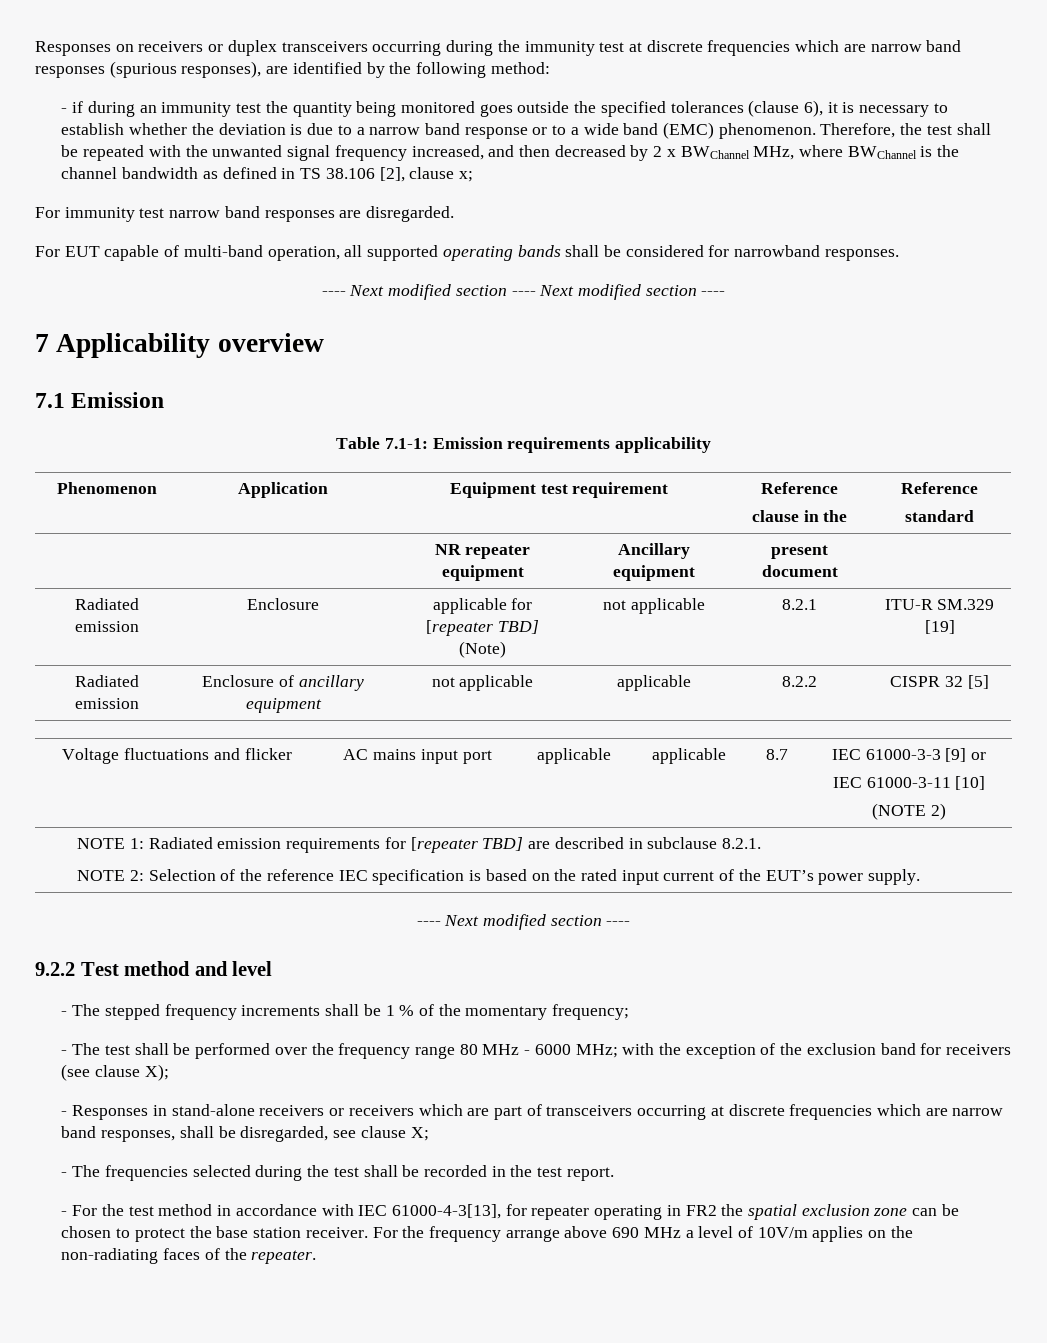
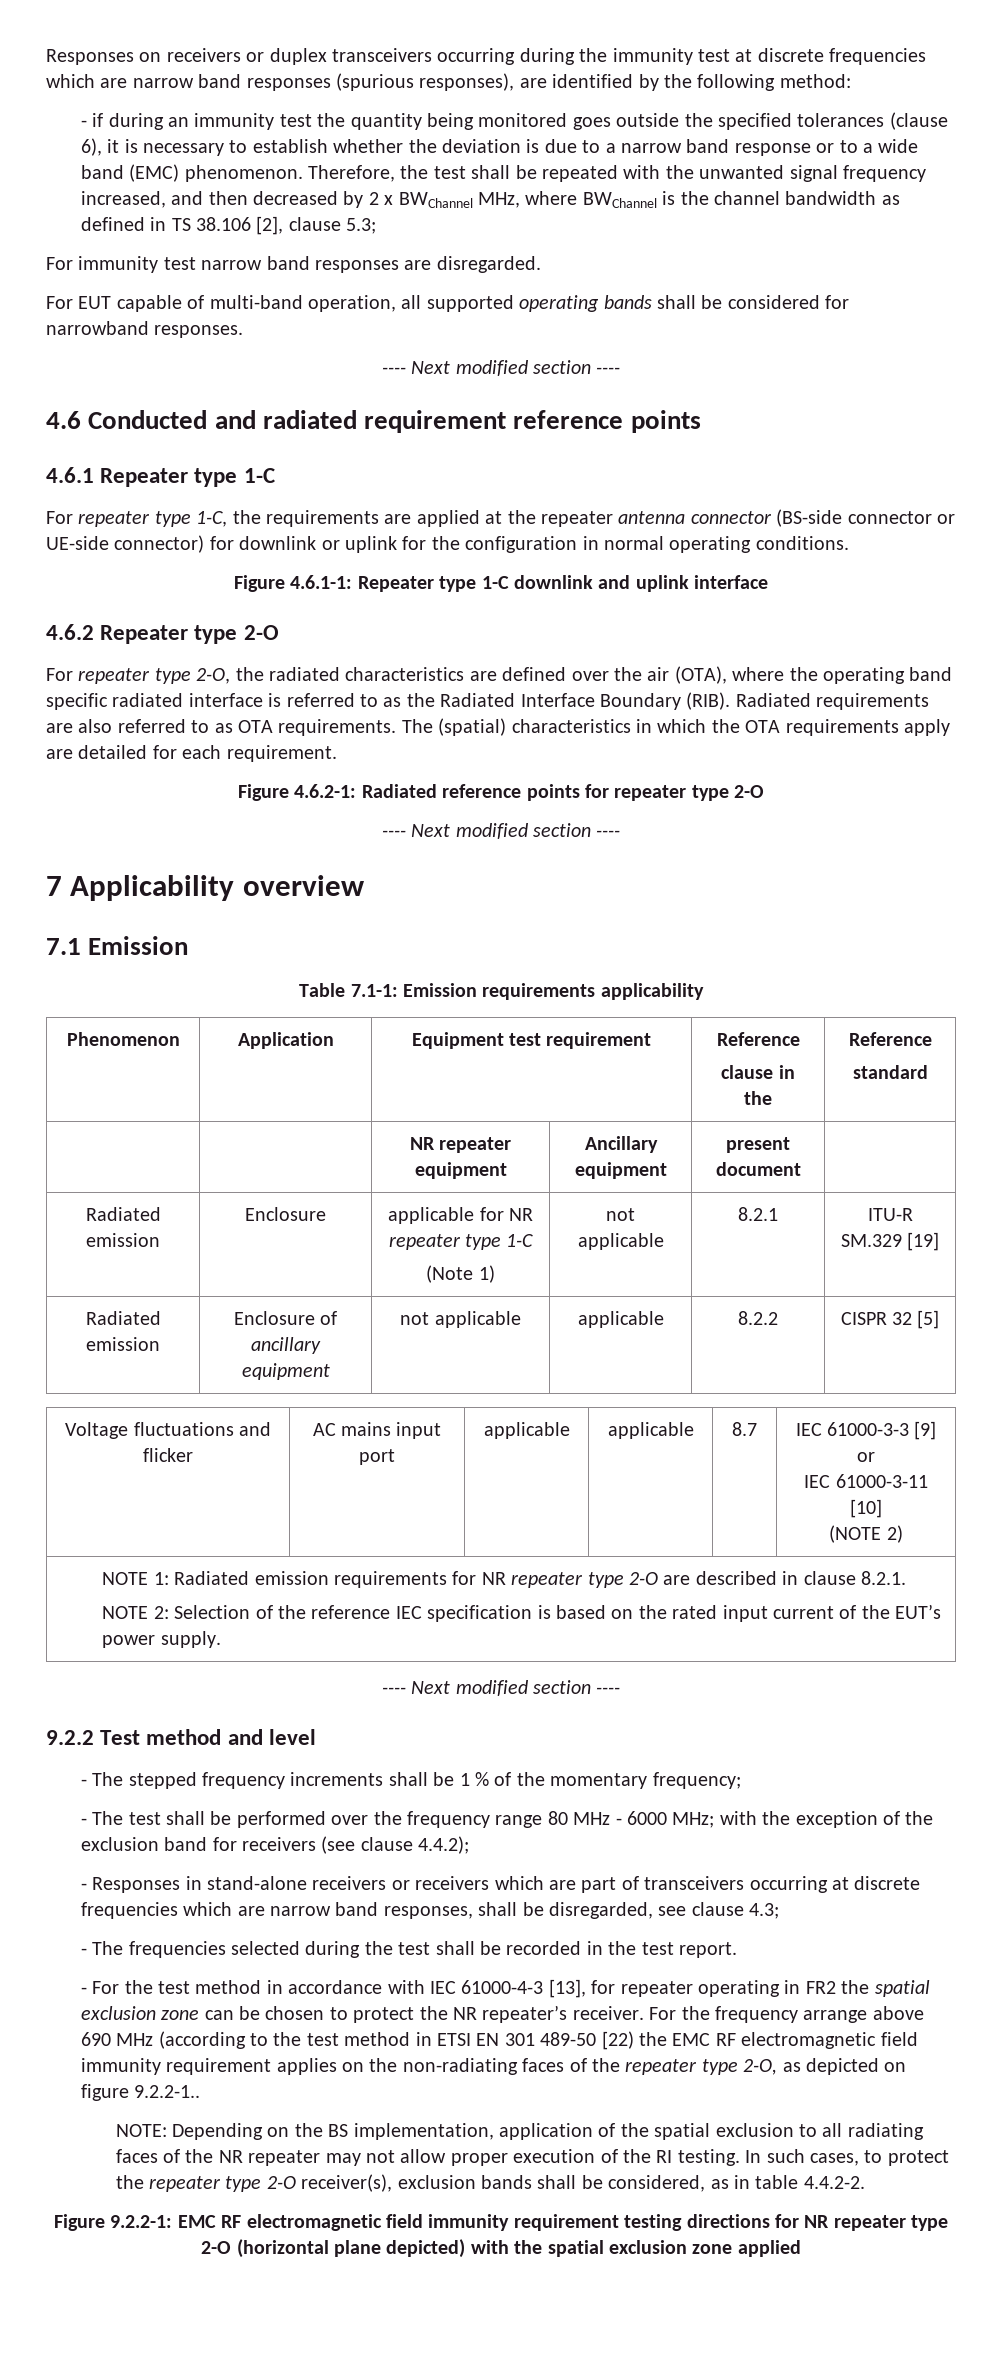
[458,171,473,182] x; -> [346,218,377,234] 5.3;
(536, 293) none -> [46,410,701,433] [46,467,275,487] [46,509,955,527] [46,535,849,553] [233,575,769,592] [46,624,279,644] [46,666,953,684] [46,692,930,710] [46,718,950,736] [46,745,337,762] [237,784,765,801] [381,830,406,837] // 4.6 Conducted and radiated requirement reference points // 4.6.1 Repeater type 1-C // For repeater type 1-C, the requirements are applied at the repeater antenna connector (BS-side connector or UE-side connector) for downlink or uplink for the configuration in normal operating conditions. // Figure 4.6.1-1: Repeater type 1-C downlink and uplink interface // 4.6.2 Repeater type 2-O // For repeater type 2-O, the radiated characteristics are defined over the air (OTA), where the operating band specific radiated interface is referred to as the Radiated Interface Boundary (RIB). Radiated requirements are also referred to as OTA requirements. The (spatial) characteristics in which the OTA requirements apply are detailed for each requirement. // Figure 4.6.2-1: Radiated reference points for repeater type 2-O // ----
[426,620,539,636] [459,641,506,658] [repeater TBD] // (Note) -> [508,1208,533,1221] [388,1234,534,1250] [426,1265,495,1283] NR repeater type 1-C // (Note 1)
[410,837,524,853] [repeater TBD] -> [481,1572,658,1588] NR repeater type 2-O
[647,837,718,849] subclause -> [803,1571,856,1585] clause
[144,1064,169,1081] X); -> [418,1836,470,1854] 4.4.2);
[410,1127,429,1141] X; -> [749,1903,780,1919] 4.3;
[391,1204,501,1219] 61000-4-3[13], -> [461,1979,586,1998] 61000-4-3 [13],
[216,1226,302,1238] base station -> [453,2005,568,2023] NR repeater’s
[685,1226,808,1238] a level of 10V/m -> [158,2031,918,2050] [80,2058,272,2075] (according to the test method in ETSI EN 301 489-50 [22) the EMC RF electromagnetic field immunity requirement
[251,1250,317,1264] repeater. -> [625,2058,907,2075] [80,2084,201,2101] [115,2123,924,2140] [115,2149,949,2166] [115,2174,865,2192] [53,2214,949,2231] [201,2239,801,2258] repeater type 2-O, as depicted on figure 9.2.2-1.. // NOTE: Depending on the BS implementation, application of the spatial exclusion to all radiating faces of the NR repeater may not allow proper execution of the RI testing. In such cases, to protect the repeater type 2-O receiver(s), exclusion bands shall be considered, as in table 4.4.2-2. // Figure 9.2.2-1: EMC RF electromagnetic field immunity requirement testing directions for NR repeater type 2-O (horizontal plane depicted) with the spatial exclusion zone applied

